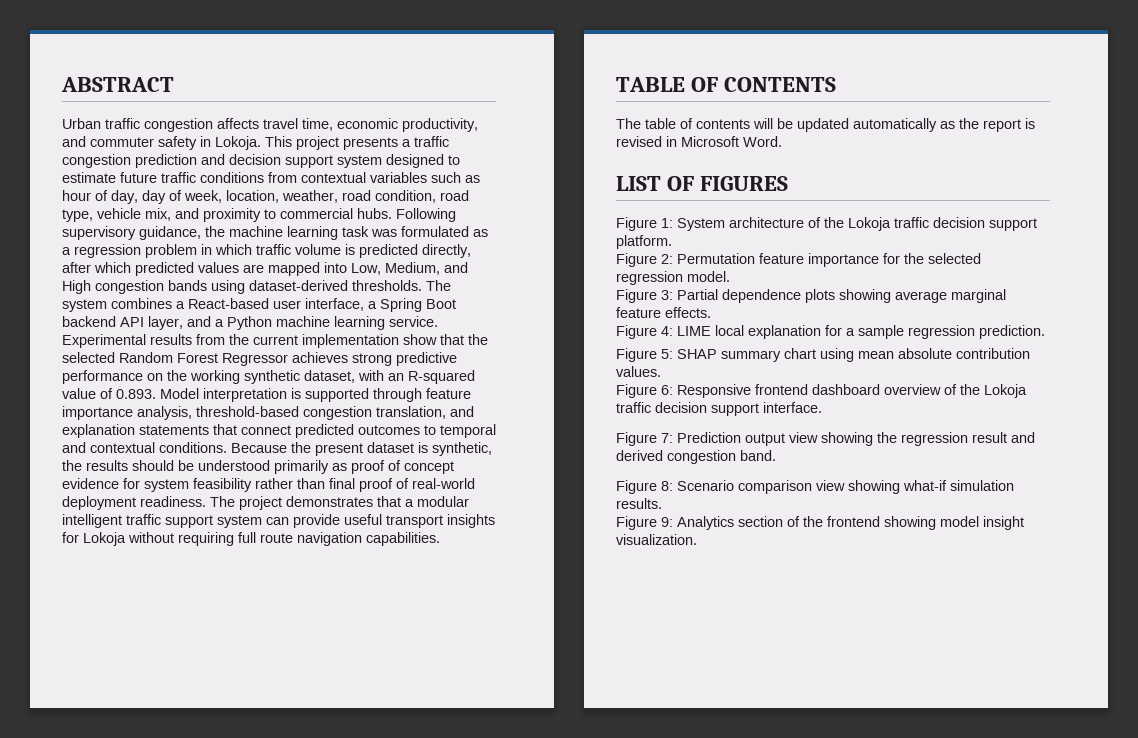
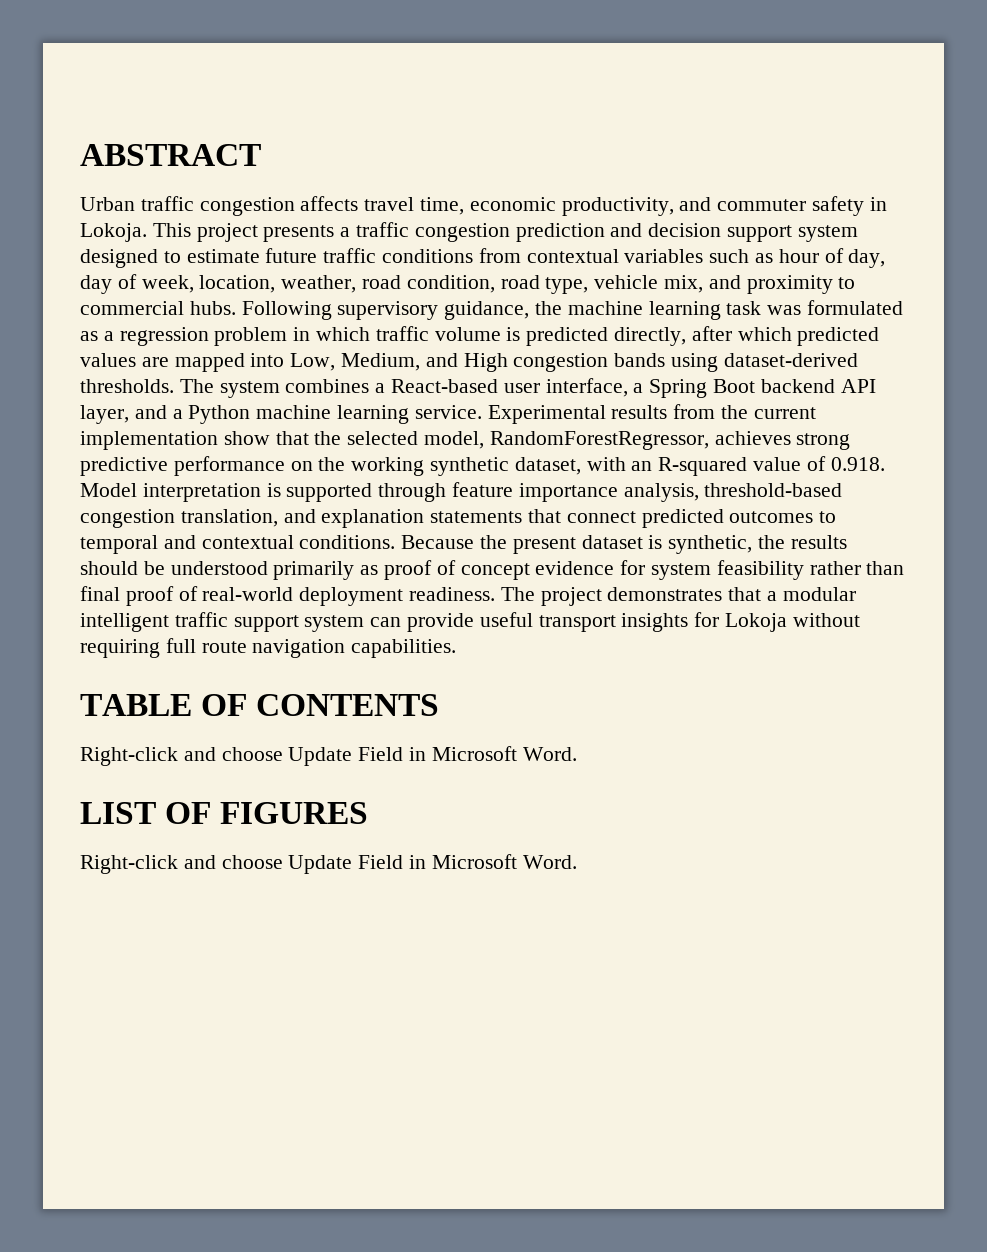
[119,352,288,366] Random Forest Regressor -> [424,431,709,450] model, RandomForestRegressor,
[116,389,156,399] 0.893. -> [830,457,885,471] 0.918.
[616,118,1035,132] [616,136,662,147] The table of contents will be updated automatically as the report is revised -> [80,747,404,766] Right-click and choose Update Field
[616,217,1037,231] [616,235,672,249] [616,253,981,267] [616,271,730,285] [616,289,1006,303] [616,307,711,318] [616,325,1045,339] [616,348,1030,362] [616,366,661,377] [616,384,1027,398] [616,402,822,416] [616,432,1035,446] [616,450,776,464] [616,480,1014,494] [616,498,662,509] [616,516,1024,530] [616,534,697,545] Figure 1: System architecture of the Lokoja traffic decision support platform. // Figure 2: Permutation feature importance for the selected regression model. // Figure 3: Partial dependence plots showing average marginal feature effects. // Figure 4: LIME local explanation for a sample regression prediction. // Figure 5: SHAP summary chart using mean absolute contribution values. // Figure 6: Responsive frontend dashboard overview of the Lokoja traffic decision support interface. // Figure 7: Prediction output view showing the regression result and derived congestion band. // Figure 8: Scenario comparison view showing what-if simulation results. // Figure 9: Analytics section of the frontend showing model insight visualization. -> [80,854,577,874] Right-click and choose Update Field in Microsoft Word.

